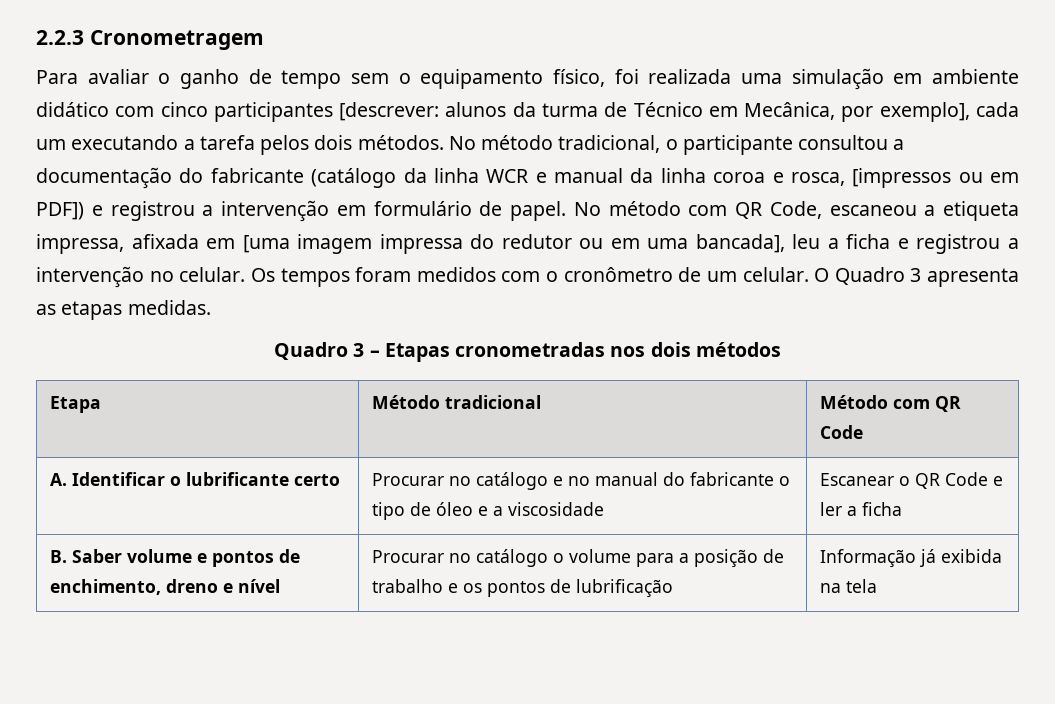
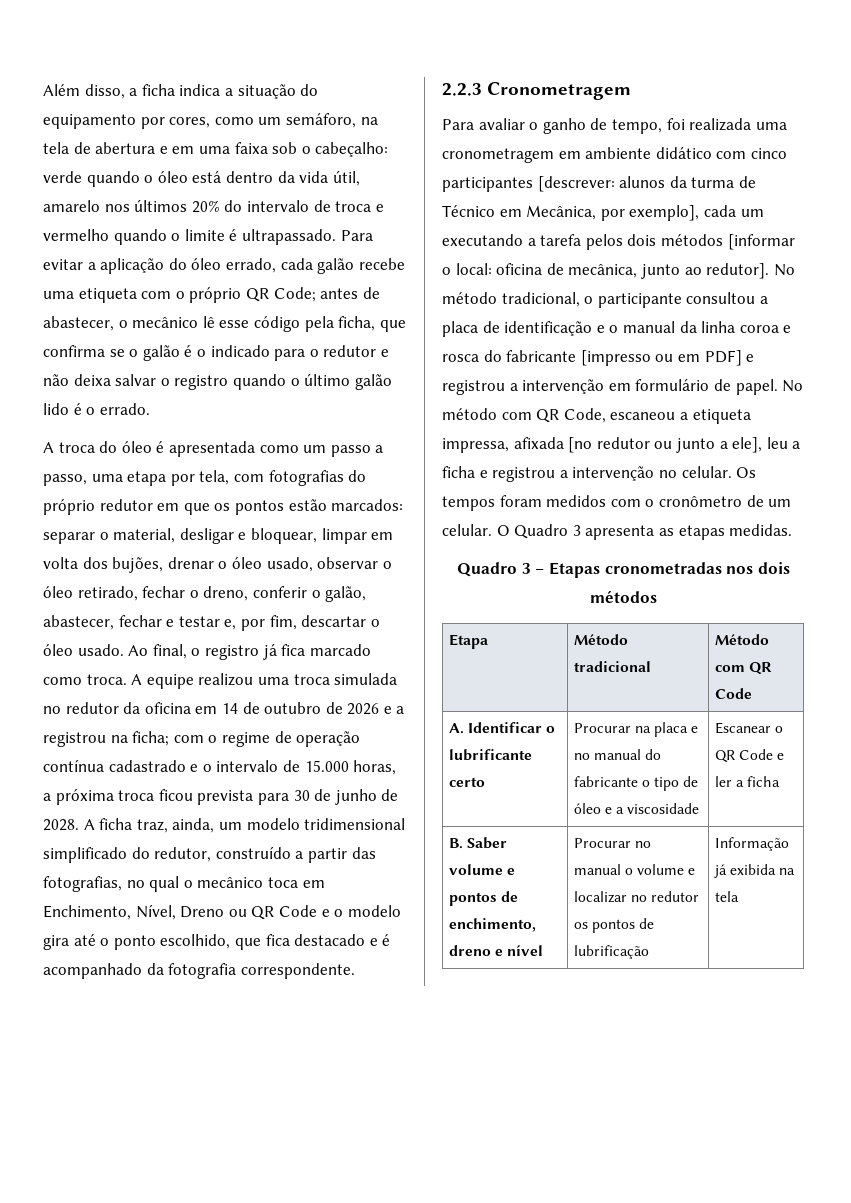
(36, 37) none -> [43,84,319,99] [43,113,378,129] [43,142,389,157] [43,170,360,187] [43,199,384,213] [43,229,373,245] [43,258,405,274] [43,287,380,303] [43,316,406,332] [43,345,389,361] [43,373,392,390] [43,403,150,415] [43,441,384,457] [43,470,367,486] [43,499,404,515] [43,528,394,544] [43,557,392,573] [43,586,367,602] [43,615,380,631] [43,644,371,660] [43,673,398,689] [43,702,405,715] [43,731,361,747] [43,759,397,775] [43,789,399,805] [43,818,406,833] [43,846,376,863] [43,876,325,892] [43,904,401,920] [43,934,391,950] [43,963,355,979] Além disso, a ficha indica a situação do equipamento por cores, como um semáforo, na tela de abertura e em uma faixa sob o cabeçalho: verde quando o óleo está dentro da vida útil, amarelo nos últimos 20% do intervalo de troca e vermelho quando o limite é ultrapassado. Para evitar a aplicação do óleo errado, cada galão recebe uma etiqueta com o próprio QR Code; antes de abastecer, o mecânico lê esse código pela ficha, que confirma se o galão é o indicado para o redutor e não deixa salvar o registro quando o último galão lido é o errado. // A troca do óleo é apresentada como um passo a passo, uma etapa por tela, com fotografias do próprio redutor em que os pontos estão marcados: separar o material, desligar e bloquear, limpar em volta dos bujões, drenar o óleo usado, observar o óleo retirado, fechar o dreno, conferir o galão, abastecer, fechar e testar e, por fim, descartar o óleo usado. Ao final, o registro já fica marcado como troca. A equipe realizou uma troca simulada no redutor da oficina em 14 de outubro de 2026 e a registrou na ficha; com o regime de operação contínua cadastrado e o intervalo de 15.000 horas, a próxima troca ficou prevista para 30 de junho de 2028. A ficha traz, ainda, um modelo tridimensional simplificado do redutor, construído a partir das fotografias, no qual o mecânico toca em Enchimento, Nível, Dreno ou QR Code e o modelo gira até o ponto escolhido, que fica destacado e é acompanhado da fotografia correspondente. //
[281,69,605,89] tempo sem o equipamento físico, -> [611,119,662,134] tempo,
[791,68,884,90] simulação -> [442,148,554,163] cronometragem
[357,135,444,150] métodos. -> [660,234,795,250] [442,263,770,279] métodos [informar o local: oficina de mecânica, junto ao redutor].
[36,167,547,189] documentação do fabricante (catálogo da linha WCR e -> [442,321,619,337] placa de identificação e o
[790,168,1019,188] [36,202,84,220] rosca, [impressos ou em PDF]) -> [442,350,742,366] rosca do fabricante [impresso ou em PDF]
[206,234,785,254] em [uma imagem impressa do redutor ou em uma bancada], -> [568,437,763,453] [no redutor ou junto a ele],
[449,472,549,490] no catálogo -> [635,722,689,737] na placa
[476,549,549,567] catálogo -> [573,864,621,875] manual
[636,549,785,568] [372,579,459,593] para a posição de trabalho e -> [688,868,696,875] [573,891,700,903] e localizar no redutor

